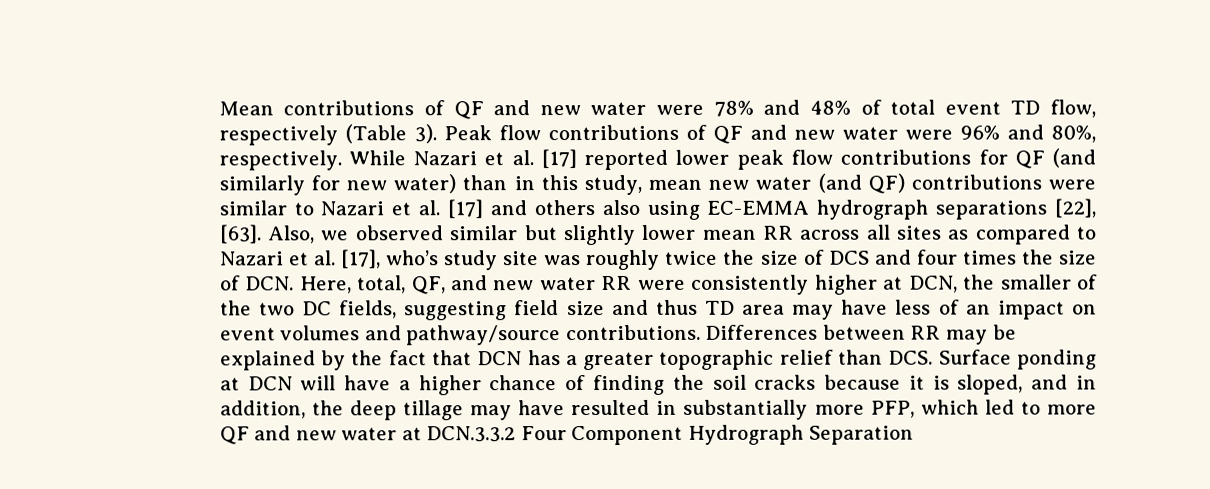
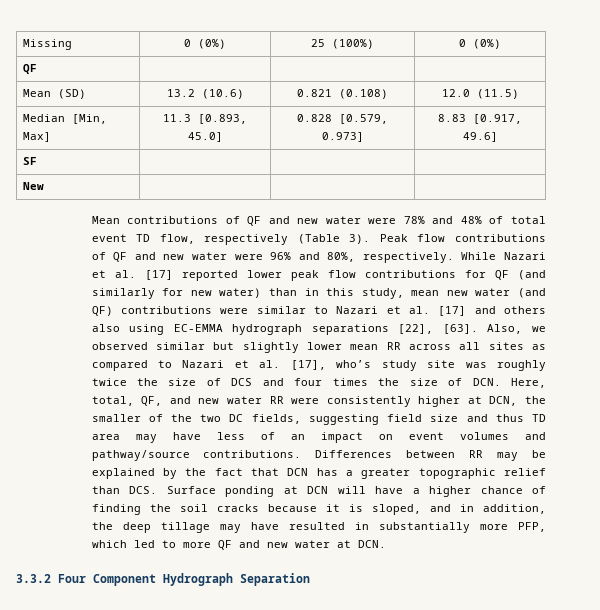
(218, 108) none -> [22,39,72,50] [184,39,226,49] [311,39,374,49] [459,39,501,49] [22,64,37,74] [22,89,86,99] [166,89,244,99] [297,89,388,99] [441,89,519,99] [22,114,107,124] [22,132,51,142] [163,114,247,124] [187,132,223,142] [297,114,388,124] [321,132,364,142] [438,114,522,124] [462,132,498,142] [22,157,37,165] [22,182,44,190] Missing | 0 (0%) | 25 (100%) | 0 (0%) // QF | | | // Mean (SD) | 13.2 (10.6) | 0.821 (0.108) | 12.0 (11.5) // Median [Min, Max] | 11.3 [0.893, 45.0] | 0.828 [0.579, 0.973] | 8.83 [0.917, 49.6] // SF | | | // New | | | //
[426,426,517,443] DCN.3.3.2 -> [357,540,386,548] [16,574,51,583] DCN. // 3.3.2

